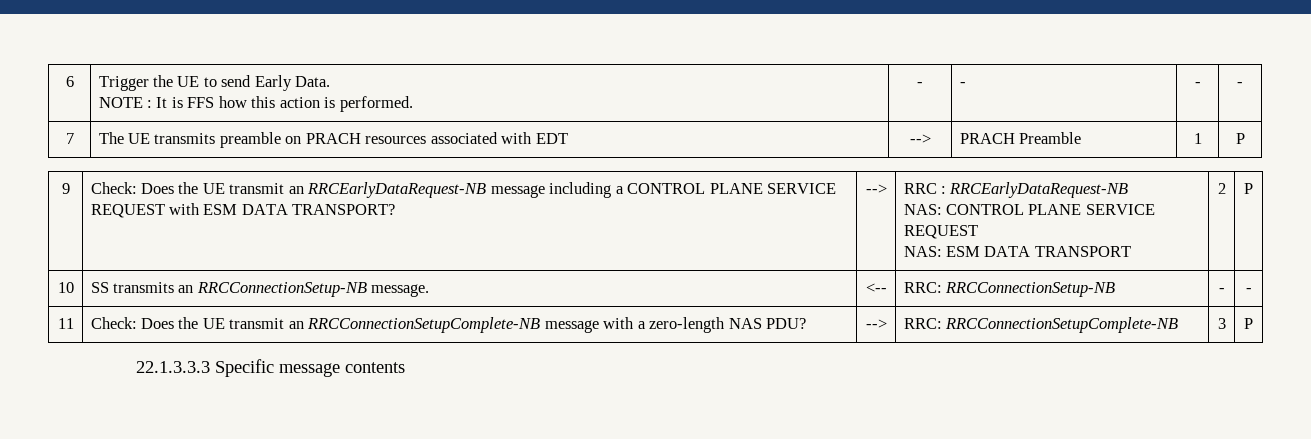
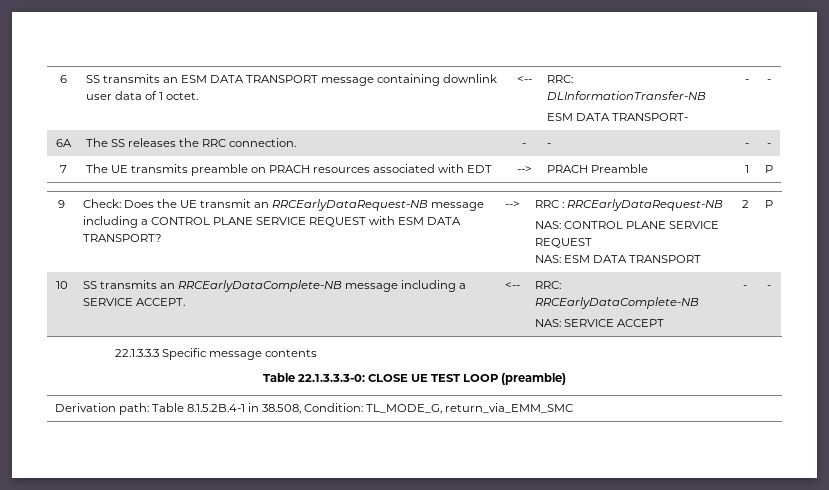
[98,75,331,91] [98,96,413,112] Trigger the UE to send Early Data. // NOTE : It is FFS how this action is performed. -> [85,74,498,86] [85,91,198,100] [516,76,532,83] [546,75,573,83] [546,91,706,100] [546,113,688,121] [744,79,749,83] [766,79,771,83] [55,139,72,147] [85,138,297,147] SS transmits an ESM DATA TRANSPORT message containing downlink user data of 1 octet. | <-- | RRC: DLInformationTransfer-NB // ESM DATA TRANSPORT- | - | - // 6A | The SS releases the RRC connection.
[196,282,430,297] [865,283,887,293] [903,282,1115,297] [1218,288,1225,293] [1245,288,1252,293] [57,318,74,329] [90,317,806,333] [865,319,887,329] [903,317,1178,333] [1217,318,1226,329] [1244,318,1253,329] [136,359,406,377] RRCConnectionSetup-NB message. | <-- | RRC: RRCConnectionSetup-NB | - | - // 11 | Check: Does the UE transmit an RRCConnectionSetupComplete-NB message with a zero-length NAS PDU? | --> | RRC: RRCConnectionSetupComplete-NB | 3 | P // 22.1.3.3.3 Specific message contents -> [177,280,467,292] [82,298,185,306] [504,282,520,289] [534,281,561,289] [534,297,699,309] [534,319,664,327] [743,285,747,289] [767,285,771,289] [114,348,318,360] [262,373,567,385] [54,403,574,415] RRCEarlyDataComplete-NB message including a SERVICE ACCEPT. | <-- | RRC: RRCEarlyDataComplete-NB // NAS: SERVICE ACCEPT | - | - // 22.1.3.3.3 Specific message contents // Table 22.1.3.3.3-0: CLOSE UE TEST LOOP (preamble) // Derivation path: Table 8.1.5.2B.4-1 in 38.508, Condition: TL_MODE_G, return_via_EMM_SMC

